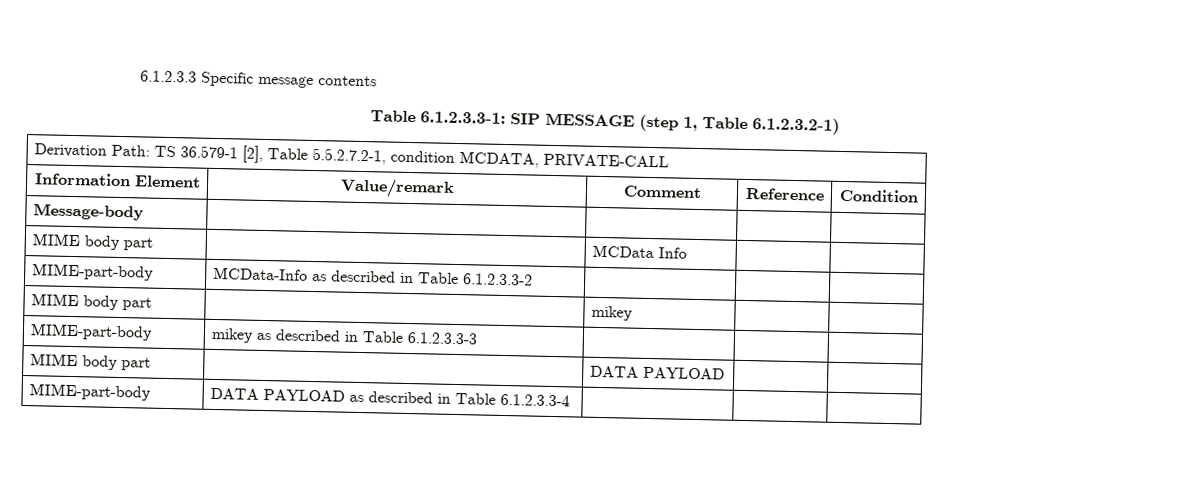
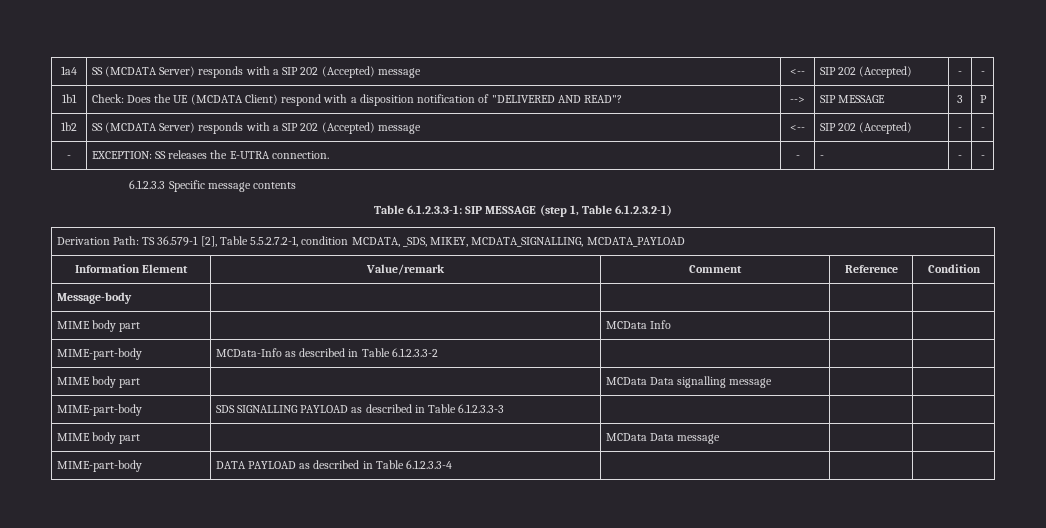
(139, 76) none -> [61,66,77,75] [91,66,421,78] [790,69,805,75] [819,66,913,78] [958,71,962,75] [980,71,985,75] [62,94,77,103] [91,94,623,106] [790,97,805,103] [819,95,885,103] [957,95,963,103] [979,95,987,103] [61,122,77,131] [91,122,421,134] [790,125,805,131] [819,122,913,134] [958,127,962,131] [980,127,985,131] [67,155,71,159] [91,150,329,159] [795,155,800,159] [819,155,824,159] [958,155,962,159] [980,155,985,159] 1a4 | SS (MCDATA Server) responds with a SIP 202 (Accepted) message | <-- | SIP 202 (Accepted) | - | - // 1b1 | Check: Does the UE (MCDATA Client) respond with a disposition notification of "DELIVERED AND READ"? | --> | SIP MESSAGE | 3 | P // 1b2 | SS (MCDATA Server) responds with a SIP 202 (Accepted) message | <-- | SIP 202 (Accepted) | - | - // - | EXCEPTION: SS releases the E-UTRA connection. | - | - | - | - //
[542,153,669,168] PRIVATE-CALL -> [402,237,685,247] _SDS, MIKEY, MCDATA_SIGNALLING, MCDATA_PAYLOAD
[590,305,633,321] [29,323,153,341] [210,327,254,343] mikey | | // MIME-part-body | mikey -> [605,376,773,388] [56,404,142,416] [215,405,349,413] MCData Data signalling message | | // MIME-part-body | SDS SIGNALLING PAYLOAD
[589,365,725,380] DATA PAYLOAD -> [605,433,721,444] MCData Data message

